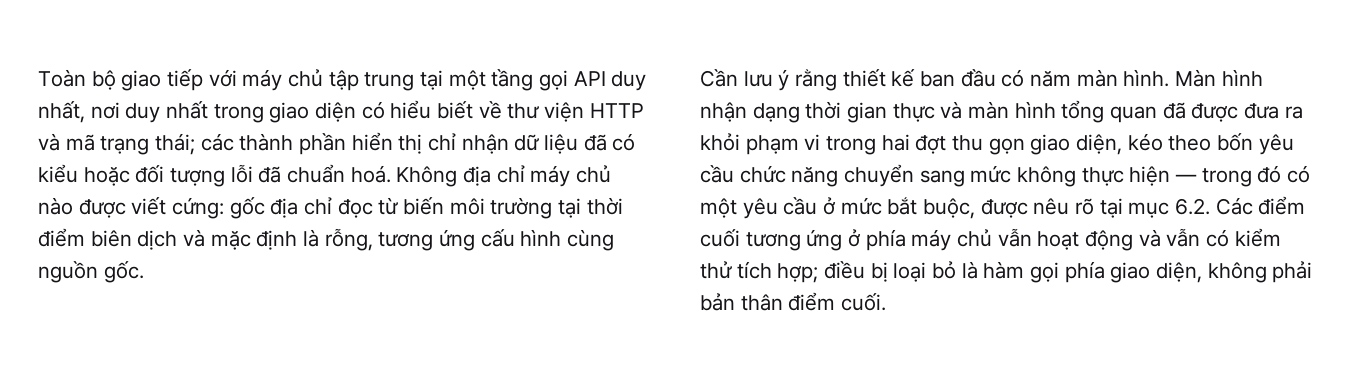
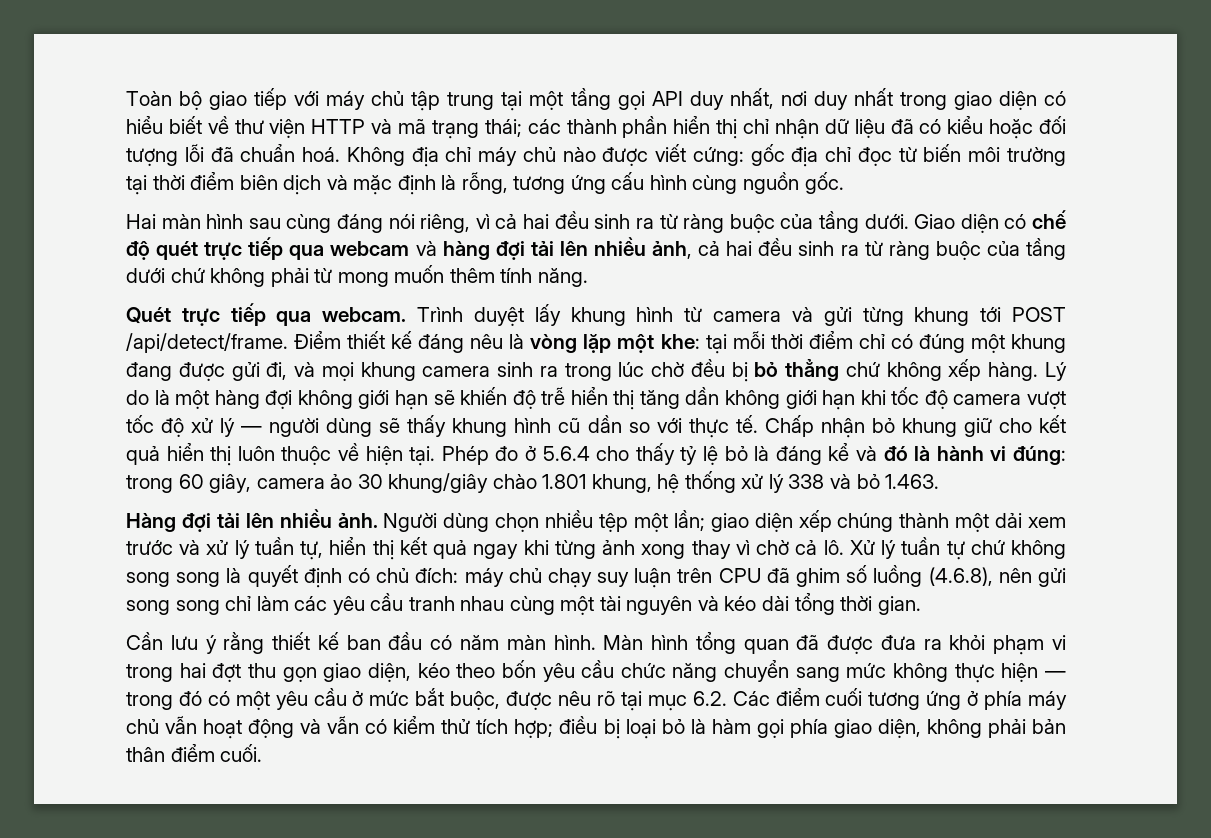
(144, 272) none -> [126,210,1066,233] [126,237,1067,260] [126,265,588,287] [126,303,1067,326] [126,331,1067,354] [126,359,1068,382] [126,387,1067,410] [126,415,1067,438] [126,443,1067,466] [126,471,940,493] [126,509,1066,532] [126,537,1067,560] [126,565,1066,588] [126,593,921,615] // Hai màn hình sau cùng đáng nói riêng, vì cả hai đều sinh ra từ ràng buộc của tầng dưới. Giao diện có chế độ quét trực tiếp qua webcam và hàng đợi tải lên nhiều ảnh, cả hai đều sinh ra từ ràng buộc của tầng dưới chứ không phải từ mong muốn thêm tính năng. // Quét trực tiếp qua webcam. Trình duyệt lấy khung hình từ camera và gửi từng khung tới POST /api/detect/frame. Điểm thiết kế đáng nêu là vòng lặp một khe: tại mỗi thời điểm chỉ có đúng một khung đang được gửi đi, và mọi khung camera sinh ra trong lúc chờ đều bị bỏ thẳng chứ không xếp hàng. Lý do là một hàng đợi không giới hạn sẽ khiến độ trễ hiển thị tăng dần không giới hạn khi tốc độ camera vượt tốc độ xử lý — người dùng sẽ thấy khung hình cũ dần so với thực tế. Chấp nhận bỏ khung giữ cho kết quả hiển thị luôn thuộc về hiện tại. Phép đo ở 5.6.4 cho thấy tỷ lệ bỏ là đáng kể và đó là hành vi đúng: trong 60 giây, camera ảo 30 khung/giây chào 1.801 khung, hệ thống xử lý 338 và bỏ 1.463. // Hàng đợi tải lên nhiều ảnh. Người dùng chọn nhiều tệp một lần; giao diện xếp chúng thành một dải xem trước và xử lý tuần tự, hiển thị kết quả ngay khi từng ảnh xong thay vì chờ cả lô. Xử lý tuần tự chứ không song song là quyết định có chủ đích: máy chủ chạy suy luận trên CPU đã ghim số luồng (4.6.8), nên gửi song song chỉ làm các yêu cầu tranh nhau cùng một tài nguyên và kéo dài tổng thời gian.
[700,101,1056,123] nhận dạng thời gian thực và màn hình -> (689, 642) none

